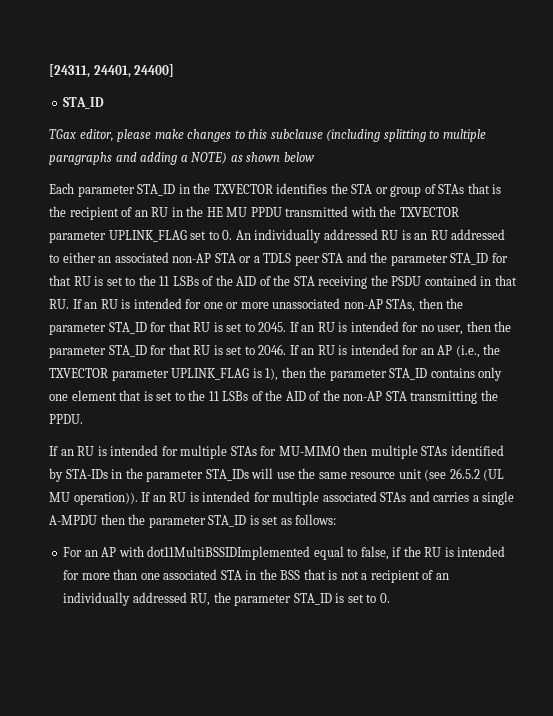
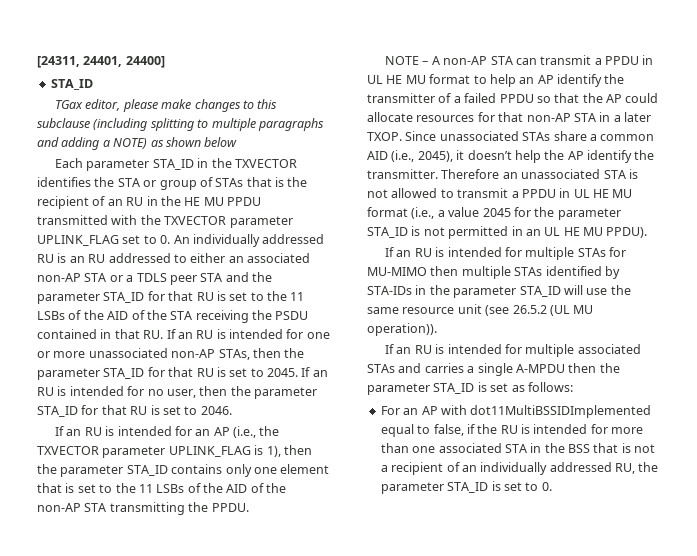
(287, 349) none -> (232, 410) //
(83, 419) none -> [385,55,654,65] [367,74,625,87] [367,93,659,103] [367,112,651,122] [367,131,655,141] [367,150,655,163] [367,169,638,179] [367,188,633,198] [367,207,621,220] [367,226,648,239] // NOTE – A non-AP STA can transmit a PPDU in UL HE MU format to help an AP identify the transmitter of a failed PPDU so that the AP could allocate resources for that non-AP STA in a later TXOP. Since unassociated STAs share a common AID (i.e., 2045), it doesn’t help the AP identify the transmitter. Therefore an unassociated STA is not allowed to transmit a PPDU in UL HE MU format (i.e., a value 2045 for the parameter STA_ID is not permitted in an UL HE MU PPDU).
[205,469,249,481] STA_IDs -> [519,286,561,297] STA_ID
(138, 498) none -> (437, 329) //

